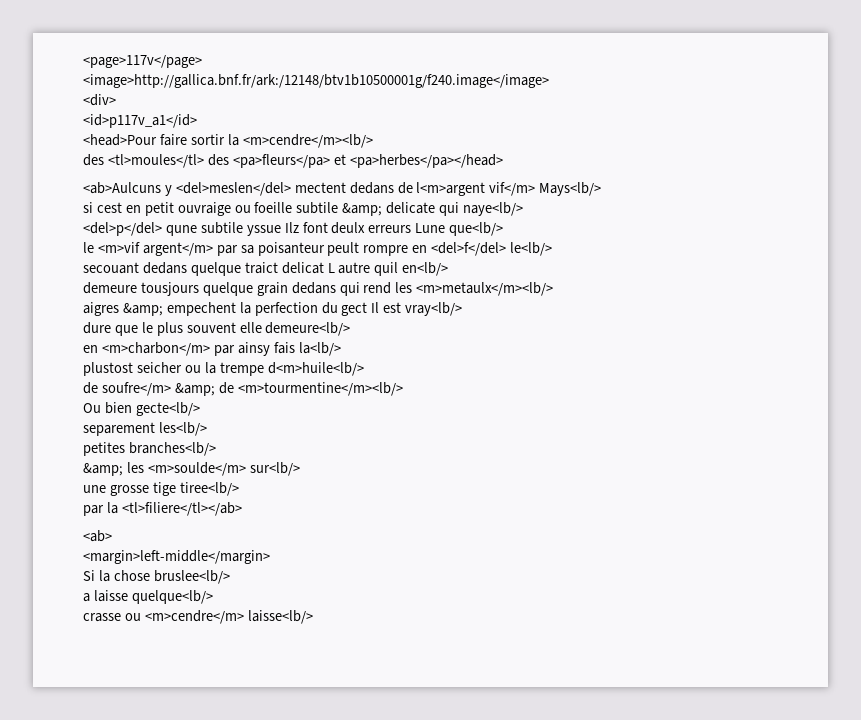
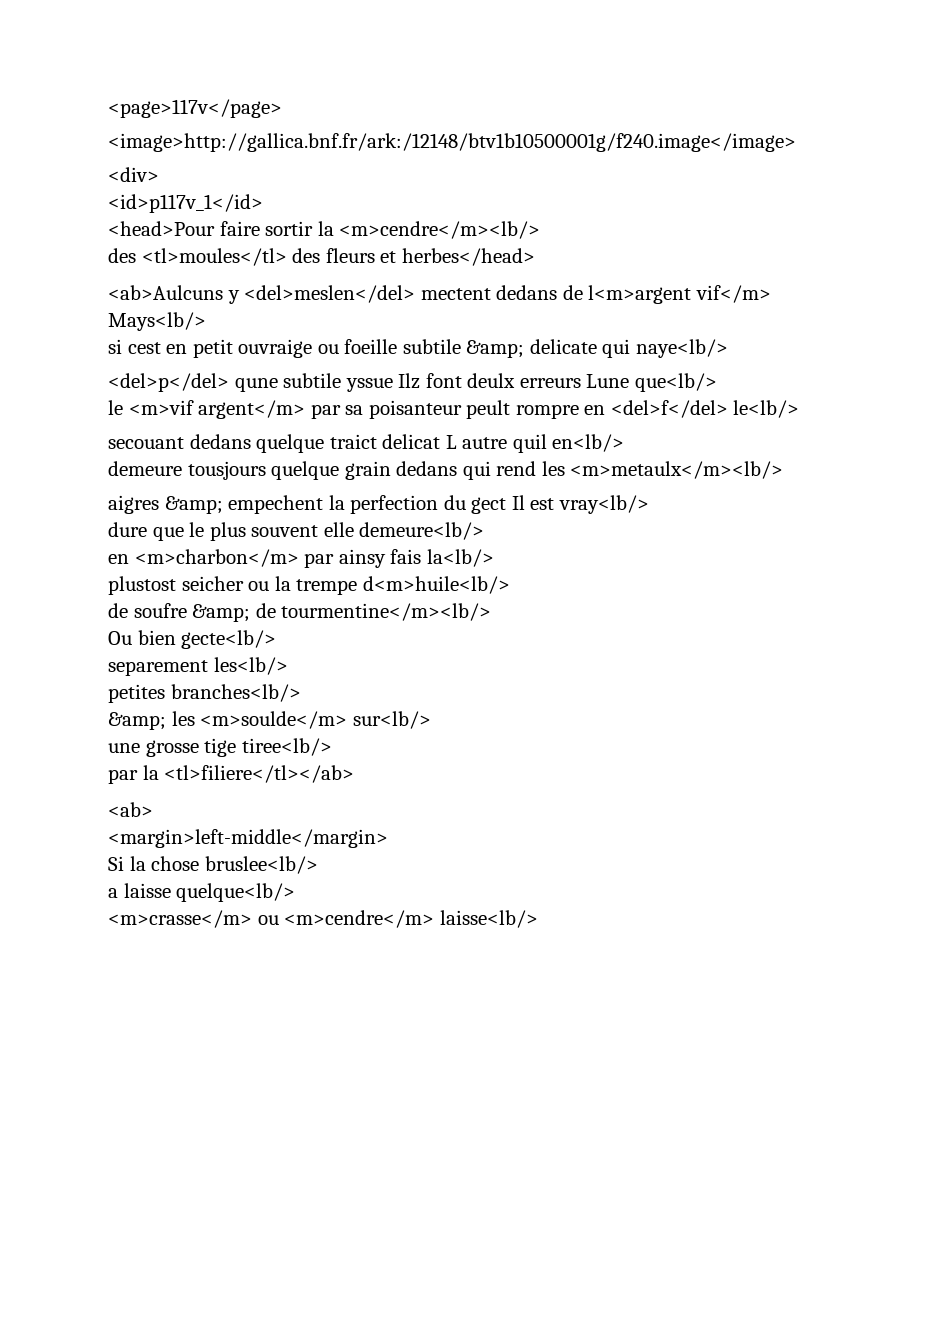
[83,114,197,128] <id>p117v_a1</id> -> [108,194,263,213] <id>p117v_1</id>
[232,154,503,168] <pa>fleurs</pa> et <pa>herbes</pa></head> -> [325,248,535,266] fleurs et herbes</head>
[101,382,171,396] soufre</m> -> [133,603,187,618] soufre
[237,382,403,396] <m>tourmentine</m><lb/> -> [281,603,492,621] tourmentine</m><lb/>
[83,613,121,622] crasse -> [108,910,252,928] <m>crasse</m>

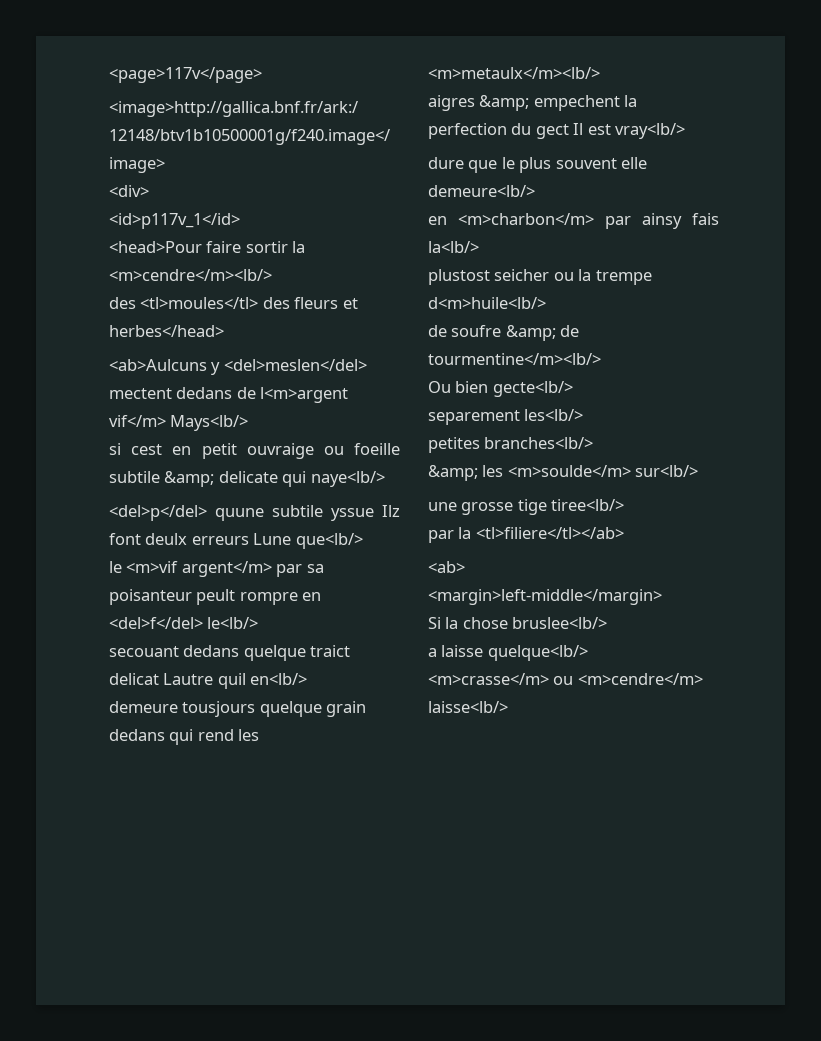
[234,378,278,392] qune -> [215,508,264,521] quune
[445,435,508,449] L autre -> [163,673,214,685] Lautre

